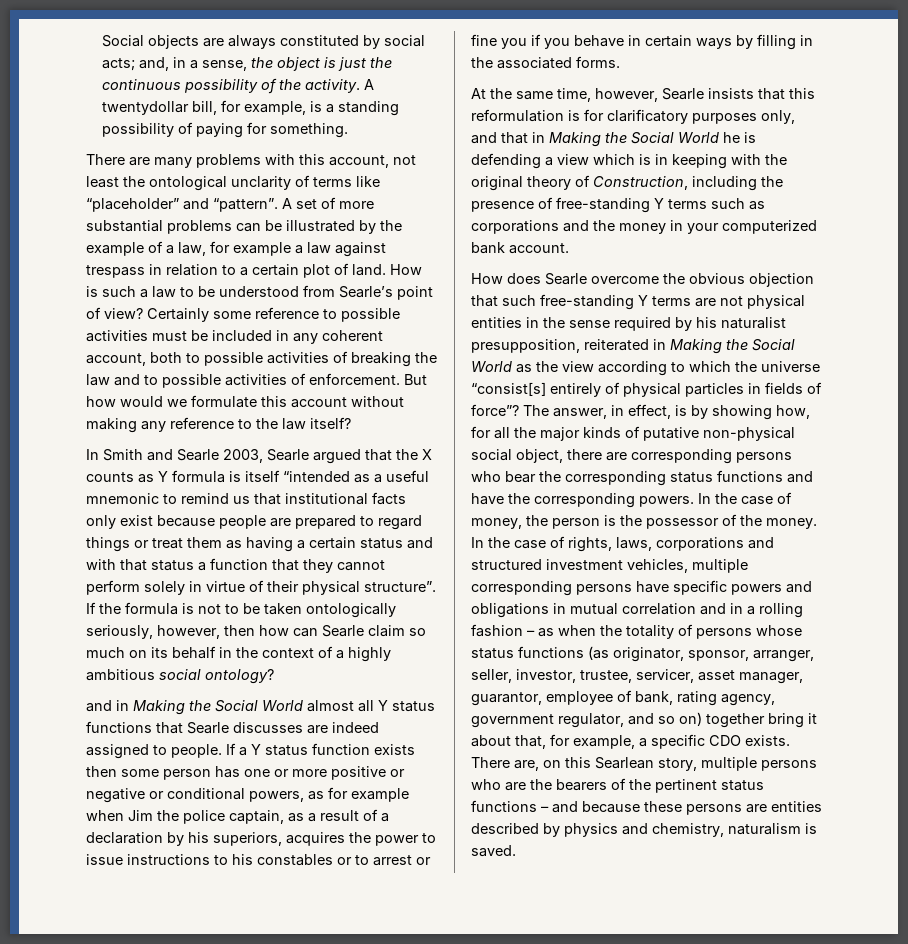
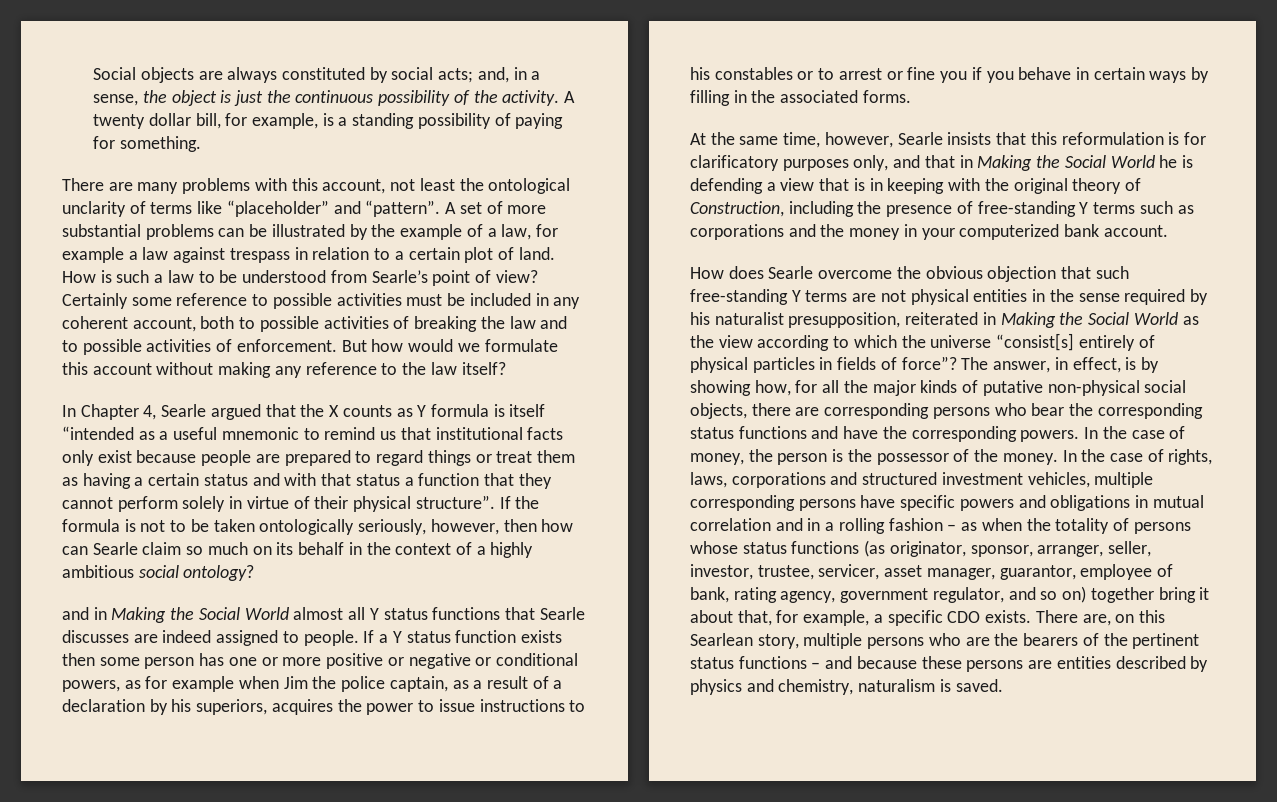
[102,101,190,115] twentydollar -> [93,113,191,129] twenty dollar
[103,449,263,463] Smith and Searle 2003, -> [80,404,157,420] Chapter 4,
[593,154,635,165] which -> [819,178,850,191] that
[516,449,563,463] object, -> [690,403,747,419] objects,

